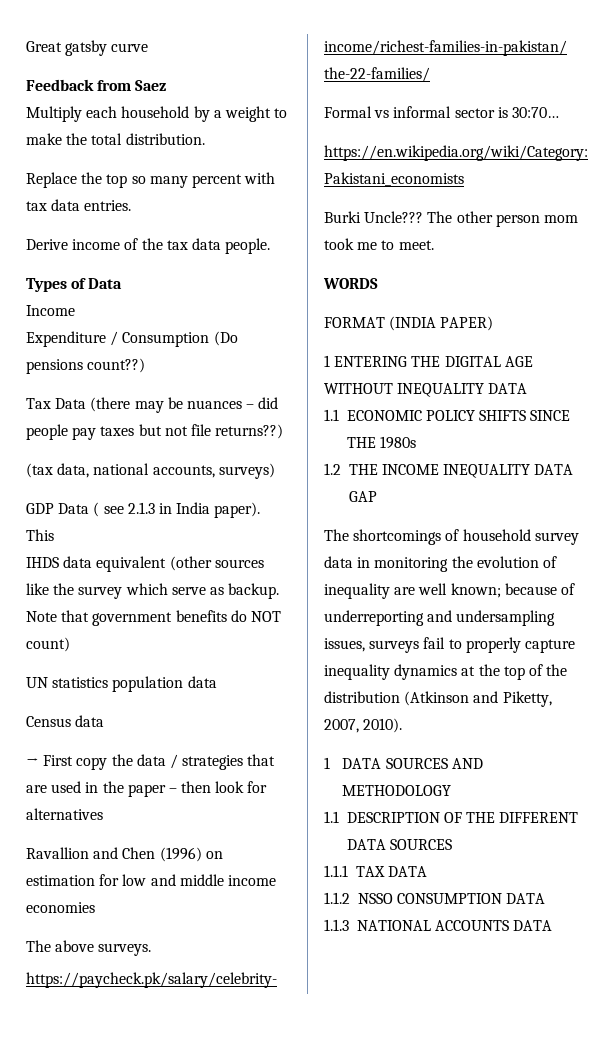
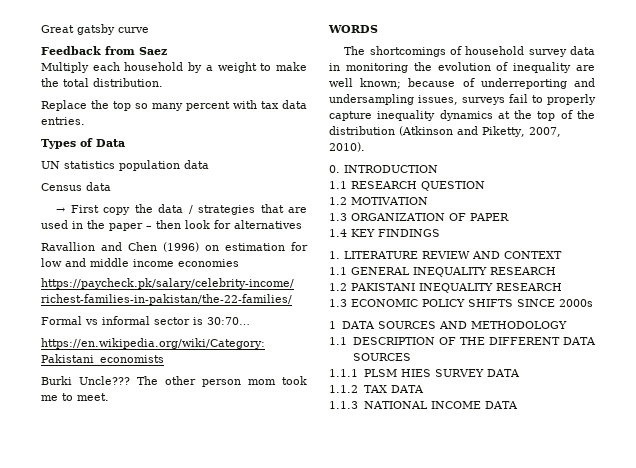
[26,238,271,254] [26,278,123,292] [26,305,75,316] [26,331,238,347] [26,358,146,374] [26,397,279,413] [26,424,284,440] [26,463,275,479] [26,502,261,518] [26,529,54,541] [26,556,264,572] [26,583,280,599] [26,610,281,626] [26,637,70,652] Derive income of the tax data people. // Types of Data // Income // Expenditure / Consumption (Do pensions count??) // Tax Data (there may be nuances – did people pay taxes but not file returns??) // (tax data, national accounts, surveys) // GDP Data ( see 2.1.3 in India paper). This // IHDS data equivalent (other sources like the survey which serve as backup. Note that government benefits do NOT count) -> [41,138,125,149] Types of Data
[26,940,152,956] // The above surveys. -> (239, 263) none
[324,316,494,331] [324,355,533,367] [324,383,528,397] [324,409,571,421] [346,436,416,449] [324,463,574,478] [348,491,377,502] // FORMAT (INDIA PAPER) // 1 ENTERING THE DIGITAL AGE WITHOUT INEQUALITY DATA // 1.1 ECONOMIC POLICY SHIFTS SINCE THE 1980s // 1.2 THE INCOME INEQUALITY DATA GAP -> (378, 29) none
(403, 725) none -> [329,165,438,173] [329,181,485,191] [329,197,428,205] [329,213,509,221] [329,229,440,237] [329,251,562,259] [329,267,556,277] [329,283,562,293] [329,299,593,307] // 0. INTRODUCTION // 1.1 RESEARCH QUESTION // 1.2 MOTIVATION // 1.3 ORGANIZATION OF PAPER // 1.4 KEY FINDINGS // 1. LITERATURE REVIEW AND CONTEXT // 1.1 GENERAL INEQUALITY RESEARCH // 1.2 PAKISTANI INEQUALITY RESEARCH // 1.3 ECONOMIC POLICY SHIFTS SINCE 2000s
[355,866,427,877] [324,892,546,904] [324,919,509,931] TAX DATA // 1.1.2 NSSO CONSUMPTION DATA // 1.1.3 NATIONAL ACCOUNTS -> [363,369,520,377] [329,385,424,393] [329,401,481,409] PLSM HIES SURVEY DATA // 1.1.2 TAX DATA // 1.1.3 NATIONAL INCOME

